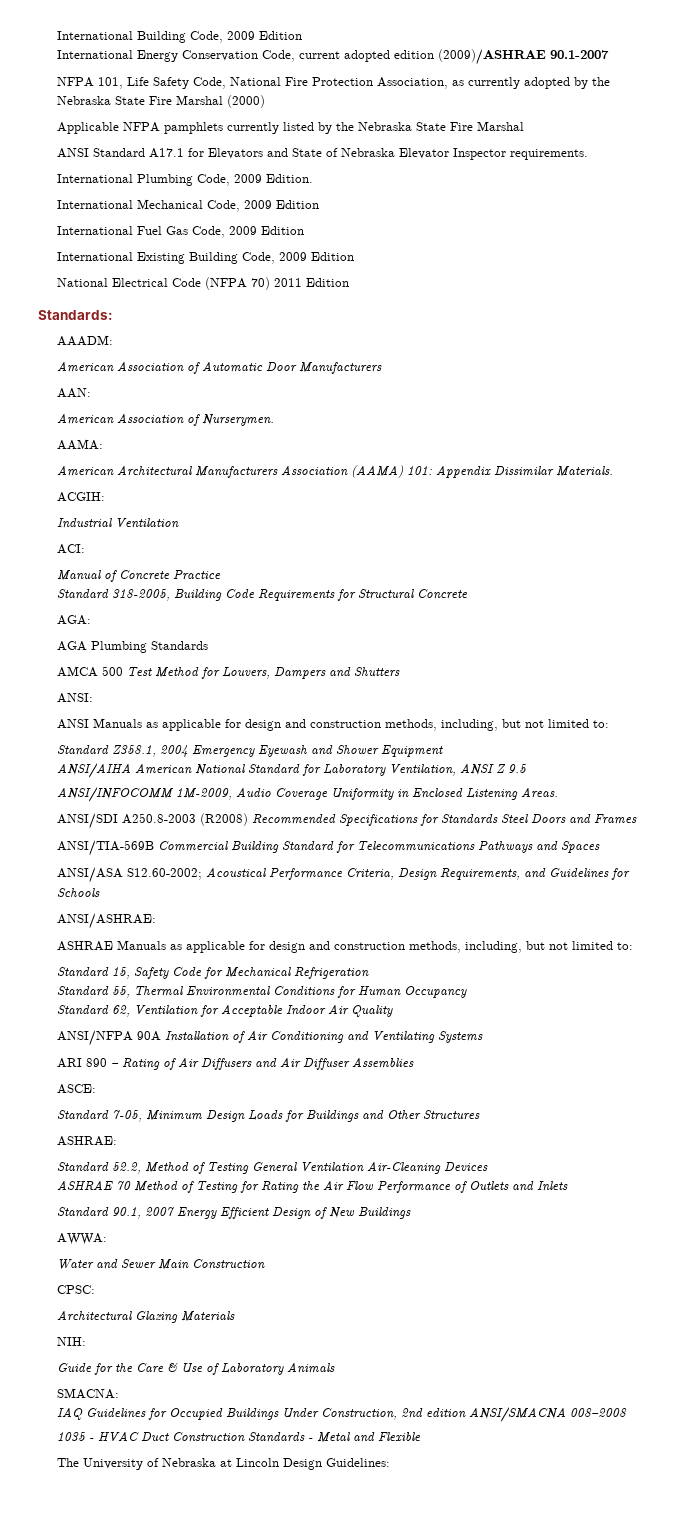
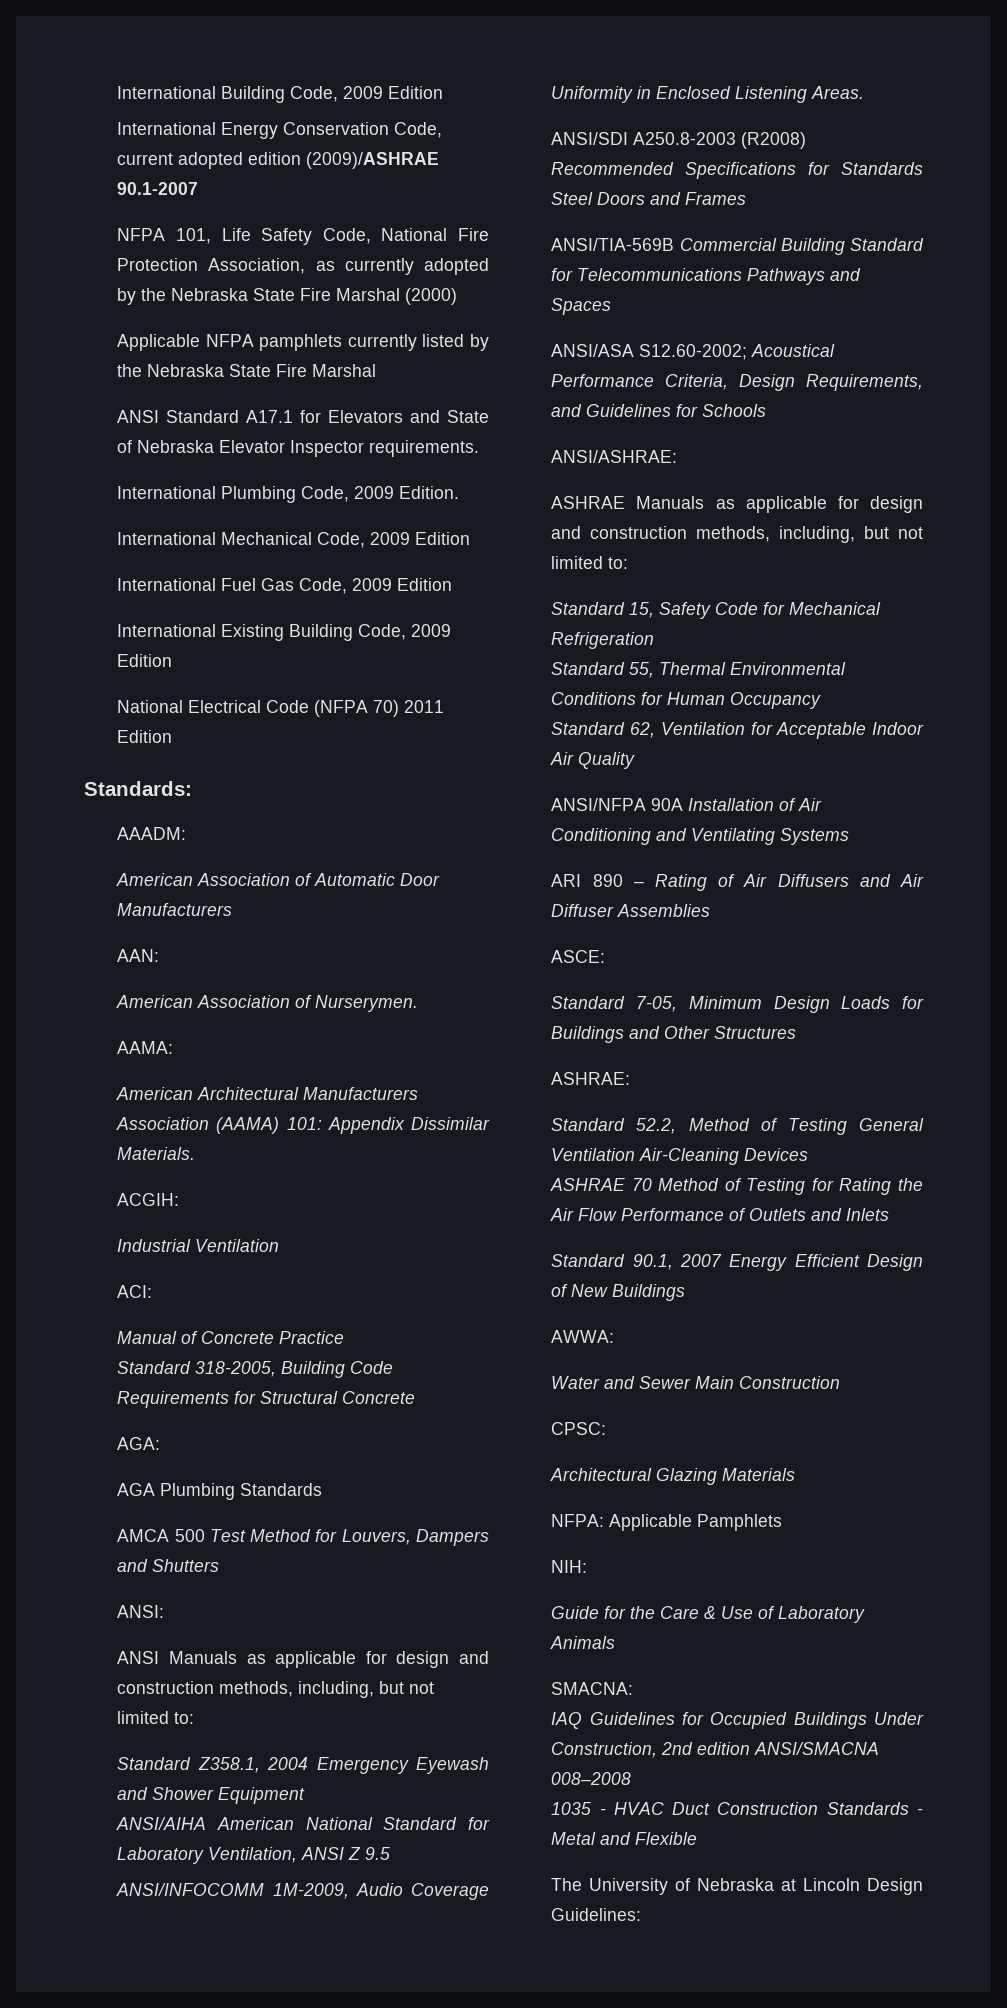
(235, 1316) none -> [551,1514,783,1531] // NFPA: Applicable Pamphlets

